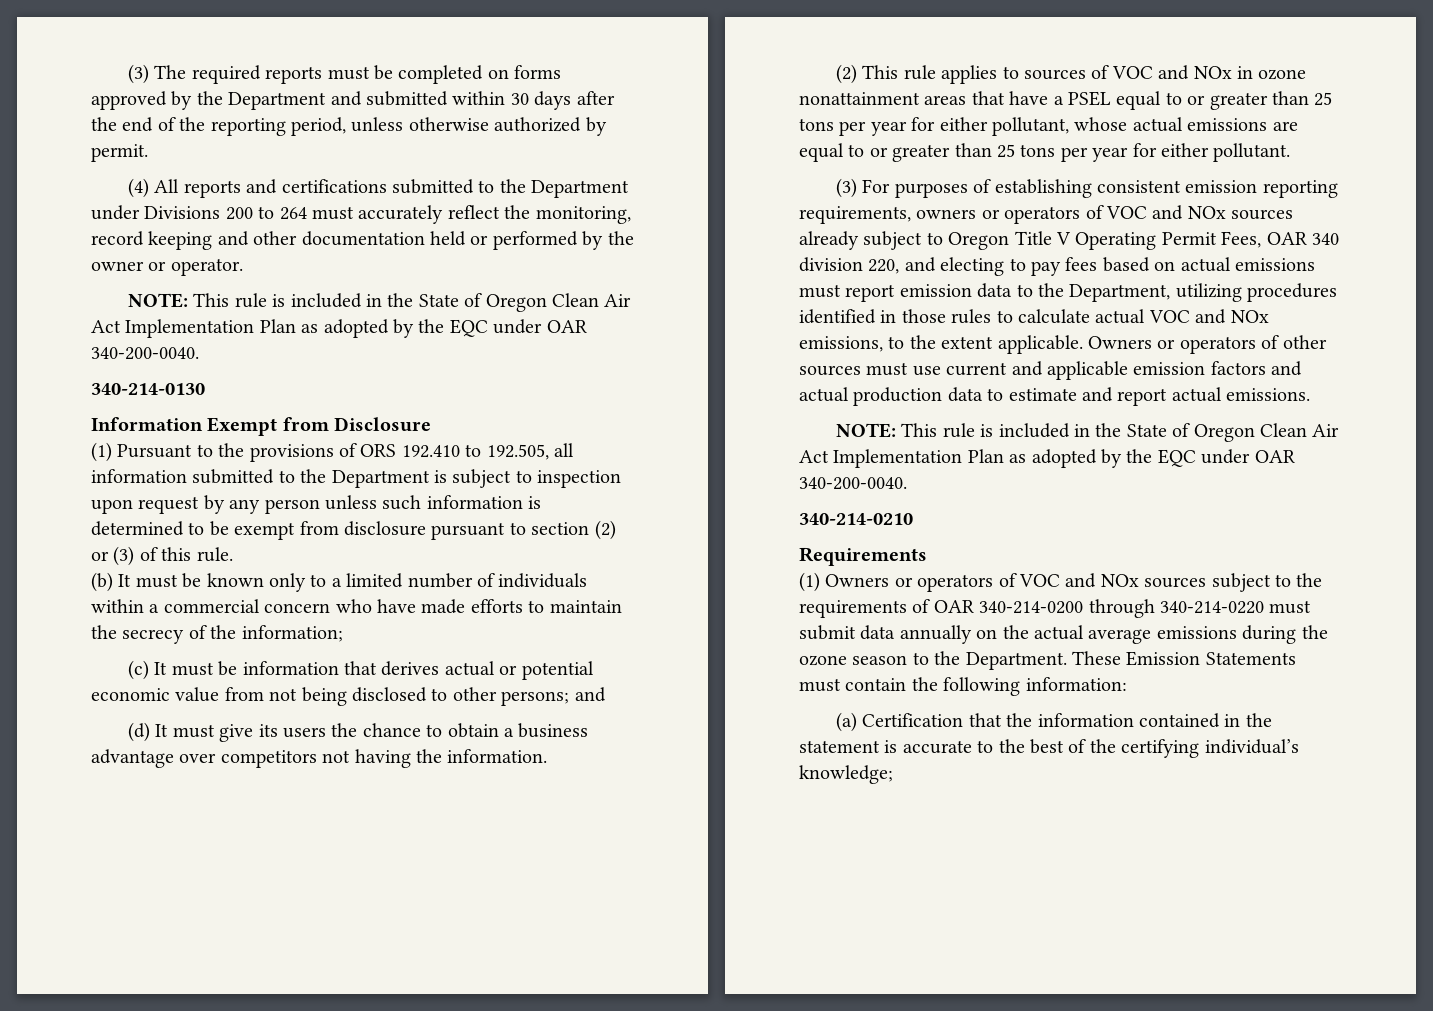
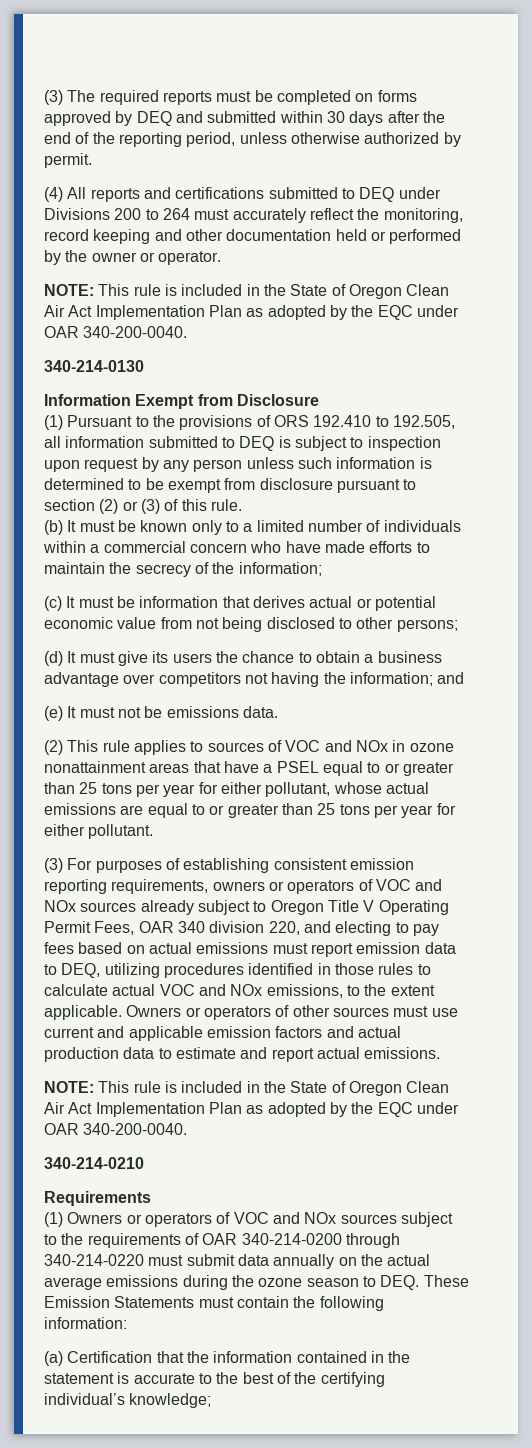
[196,91,327,110] the Department -> [136,111,172,126] DEQ
[499,179,630,198] the Department -> [359,187,395,202] DEQ
[300,469,430,488] the Department -> [239,436,275,451] DEQ
[574,687,606,702] and -> (458, 625) none
[447,749,548,763] information. -> [349,672,465,686] [44,706,278,721] information; and // (e) It must not be emissions data.
[1038,283,1171,302] the Department, -> [61,963,101,978] DEQ,
[934,651,1067,670] the Department. -> [380,1275,420,1290] DEQ.

